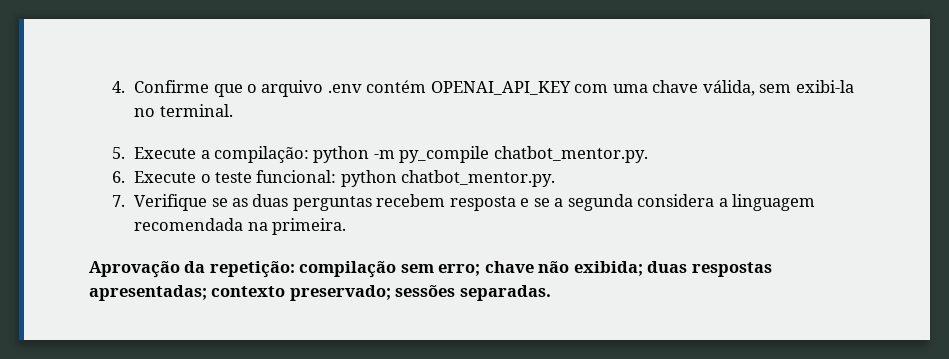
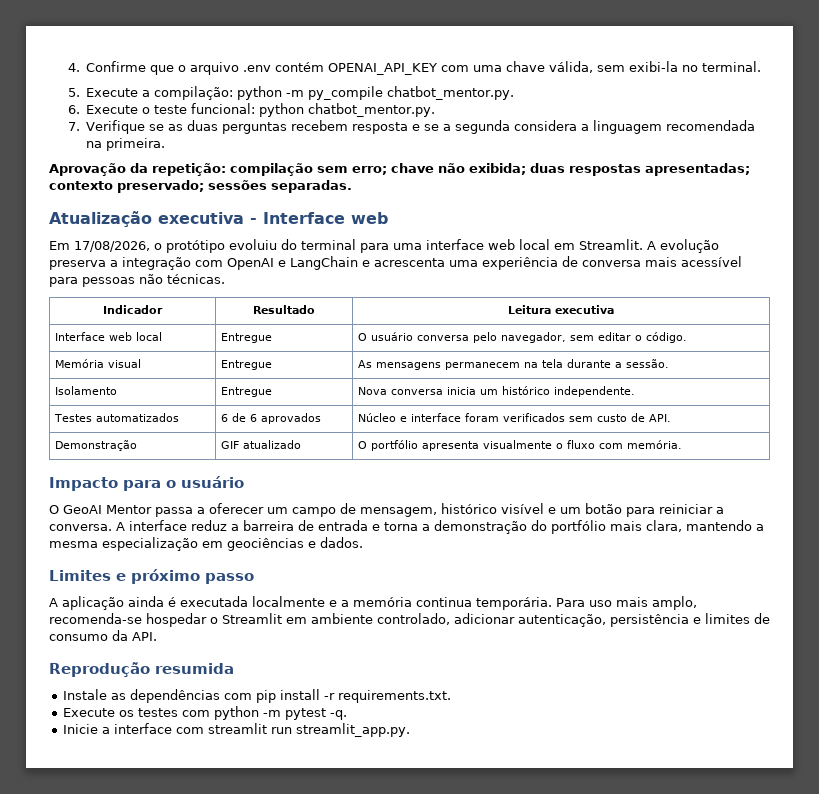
(551, 293) none -> [49,211,388,227] [49,239,719,253] [49,256,742,270] [49,274,225,287] [103,305,163,314] [253,305,315,314] [508,305,614,314] [54,332,162,341] [220,333,272,343] [357,332,687,343] [54,359,141,368] [220,360,272,370] [357,359,669,370] [54,386,117,395] [220,387,272,397] [357,386,635,397] [53,413,179,422] [220,413,321,424] [357,413,671,422] [54,440,137,451] [220,440,301,449] [357,440,682,451] [49,476,244,491] [49,503,724,517] [49,520,764,534] [49,537,363,551] [49,569,254,584] [49,596,697,610] [49,613,770,627] [49,630,157,641] [49,662,234,677] [62,689,451,703] [62,706,347,720] [62,723,410,737] // Atualização executiva - Interface web // Em 17/08/2026, o protótipo evoluiu do terminal para uma interface web local em Streamlit. A evolução preserva a integração com OpenAI e LangChain e acrescenta uma experiência de conversa mais acessível para pessoas não técnicas. // Indicador | Resultado | Leitura executiva // Interface web local | Entregue | O usuário conversa pelo navegador, sem editar o código. // Memória visual | Entregue | As mensagens permanecem na tela durante a sessão. // Isolamento | Entregue | Nova conversa inicia um histórico independente. // Testes automatizados | 6 de 6 aprovados | Núcleo e interface foram verificados sem custo de API. // Demonstração | GIF atualizado | O portfólio apresenta visualmente o fluxo com memória. // Impacto para o usuário // O GeoAI Mentor passa a oferecer um campo de mensagem, histórico visível e um botão para reiniciar a conversa. A interface reduz a barreira de entrada e torna a demonstração do portfólio mais clara, mantendo a mesma especialização em geociências e dados. // Limites e próximo passo // A aplicação ainda é executada localmente e a memória continua temporária. Para uso mais amplo, recomenda-se hospedar o Streamlit em ambiente controlado, adicionar autenticação, persistência e limites de consumo da API. // Reprodução resumida // Instale as dependências com pip install -r requirements.txt. // Execute os testes com python -m pytest -q. // Inicie a interface com streamlit run streamlit_app.py.

